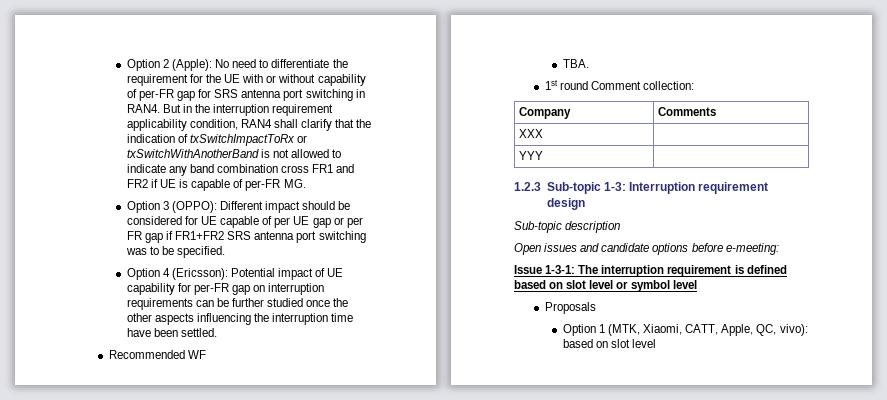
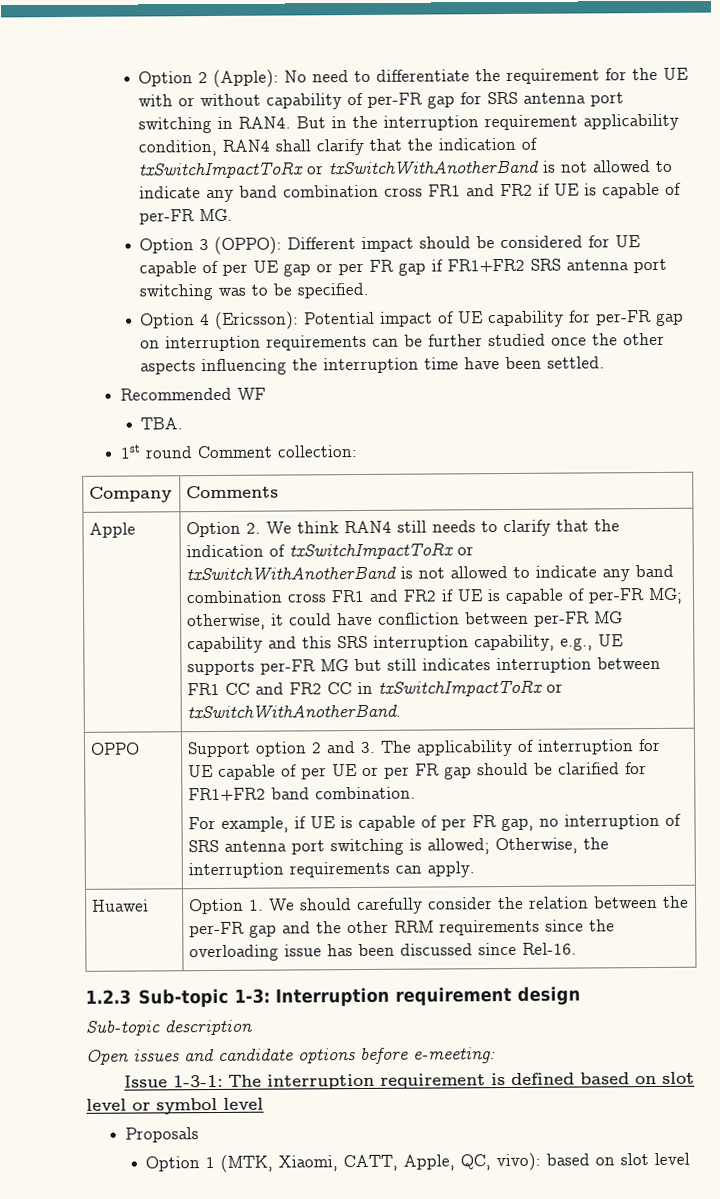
[519,129,544,138] [519,151,544,160] XXX | // YYY | -> [89,522,137,538] [186,519,621,538] [186,542,475,560] [186,564,675,582] [186,587,684,605] [187,611,624,631] [187,634,624,654] [187,656,662,676] [187,679,564,697] [187,703,402,720] [90,742,141,755] [187,738,662,758] [188,762,648,780] [188,786,417,802] [188,813,682,833] [188,837,610,856] [188,861,476,879] [92,899,150,912] [189,895,690,915] [189,919,616,938] [189,942,578,962] Apple | Option 2. We think RAN4 still needs to clarify that the indication of txSwitchImpactToRx or txSwitchWithAnotherBand is not allowed to indicate any band combination cross FR1 and FR2 if UE is capable of per-FR MG; otherwise, it could have confliction between per-FR MG capability and this SRS interruption capability, e.g., UE supports per-FR MG but still indicates interruption between FR1 CC and FR2 CC in txSwitchImpactToRx or txSwitchWithAnotherBand. // OPPO | Support option 2 and 3. The applicability of interruption for UE capable of per UE or per FR gap should be clarified for FR1+FR2 band combination. // For example, if UE is capable of per FR gap, no interruption of SRS antenna port switching is allowed; Otherwise, the interruption requirements can apply. // Huawei | Option 1. We should carefully consider the relation between the per-FR gap and the other RRM requirements since the overloading issue has been discussed since Rel-16.

